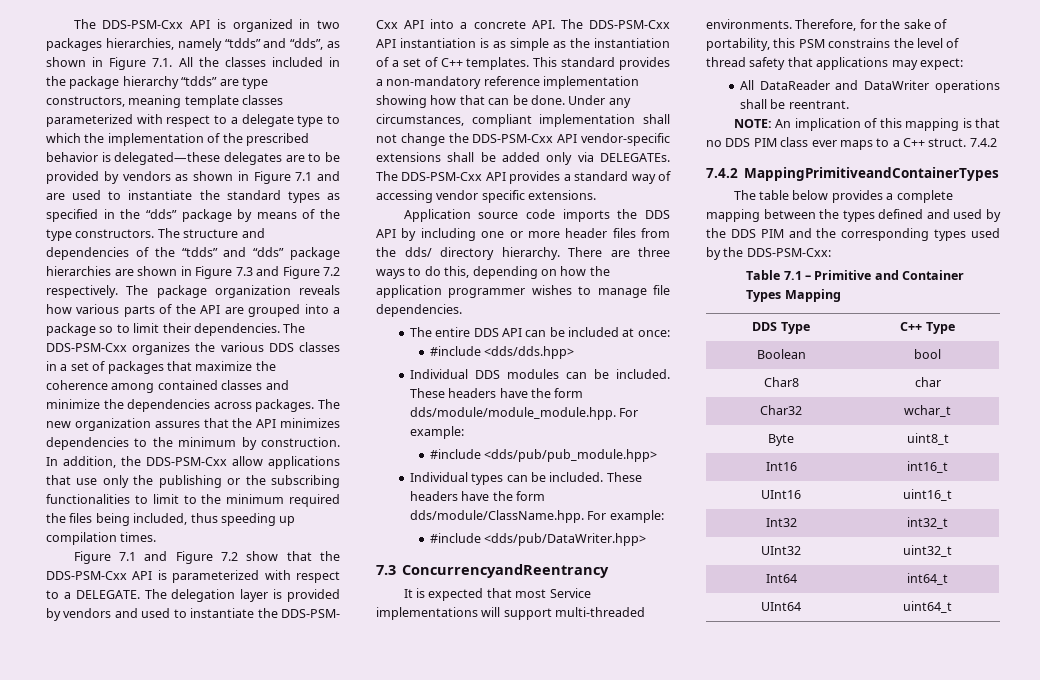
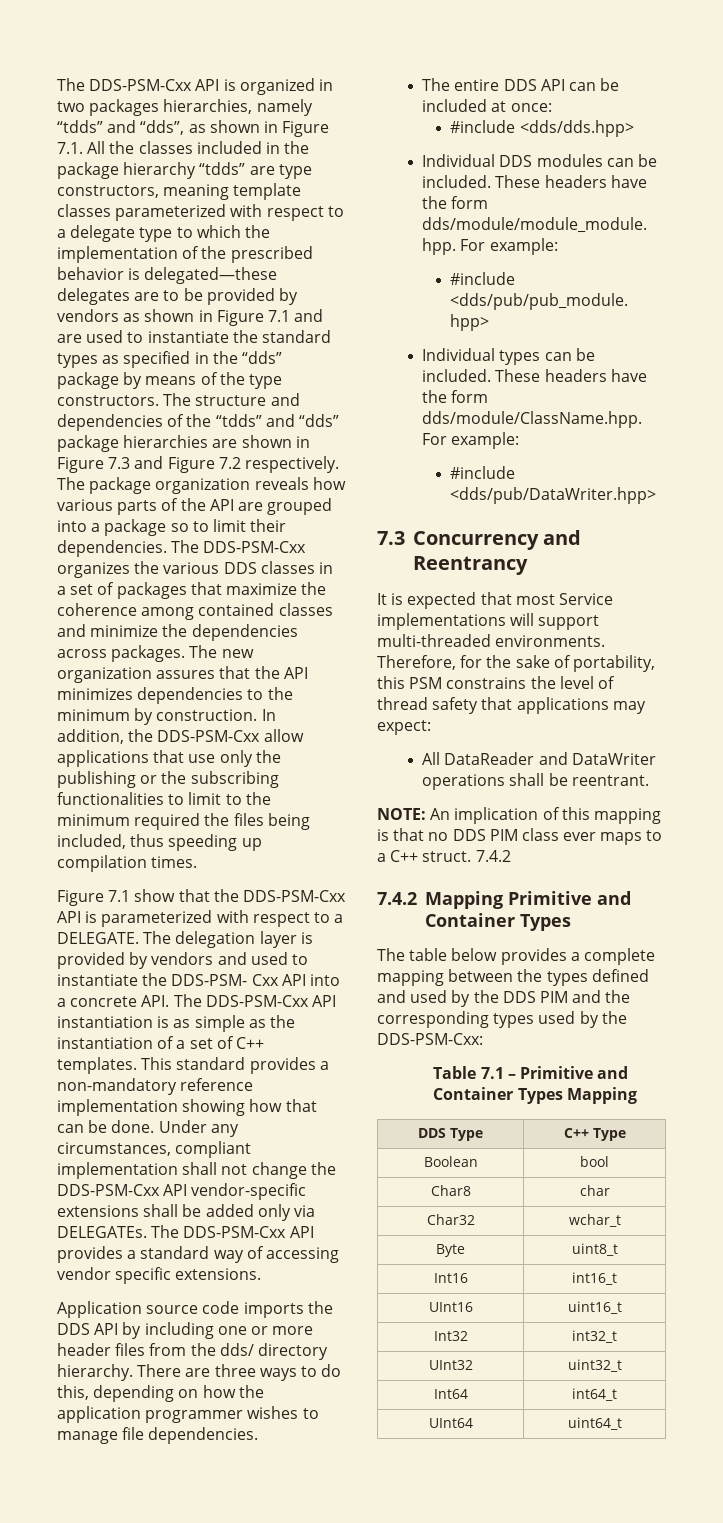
[144,551,239,564] and Figure 7.2 -> (131, 896) none
[402,564,610,578] ConcurrencyandReentrancy -> [412,530,582,550] [412,556,528,575] Concurrency and Reentrancy
[744,167,1000,181] MappingPrimitiveandContainerTypes -> [424,891,631,909] [424,913,571,931] Mapping Primitive and Container Types

